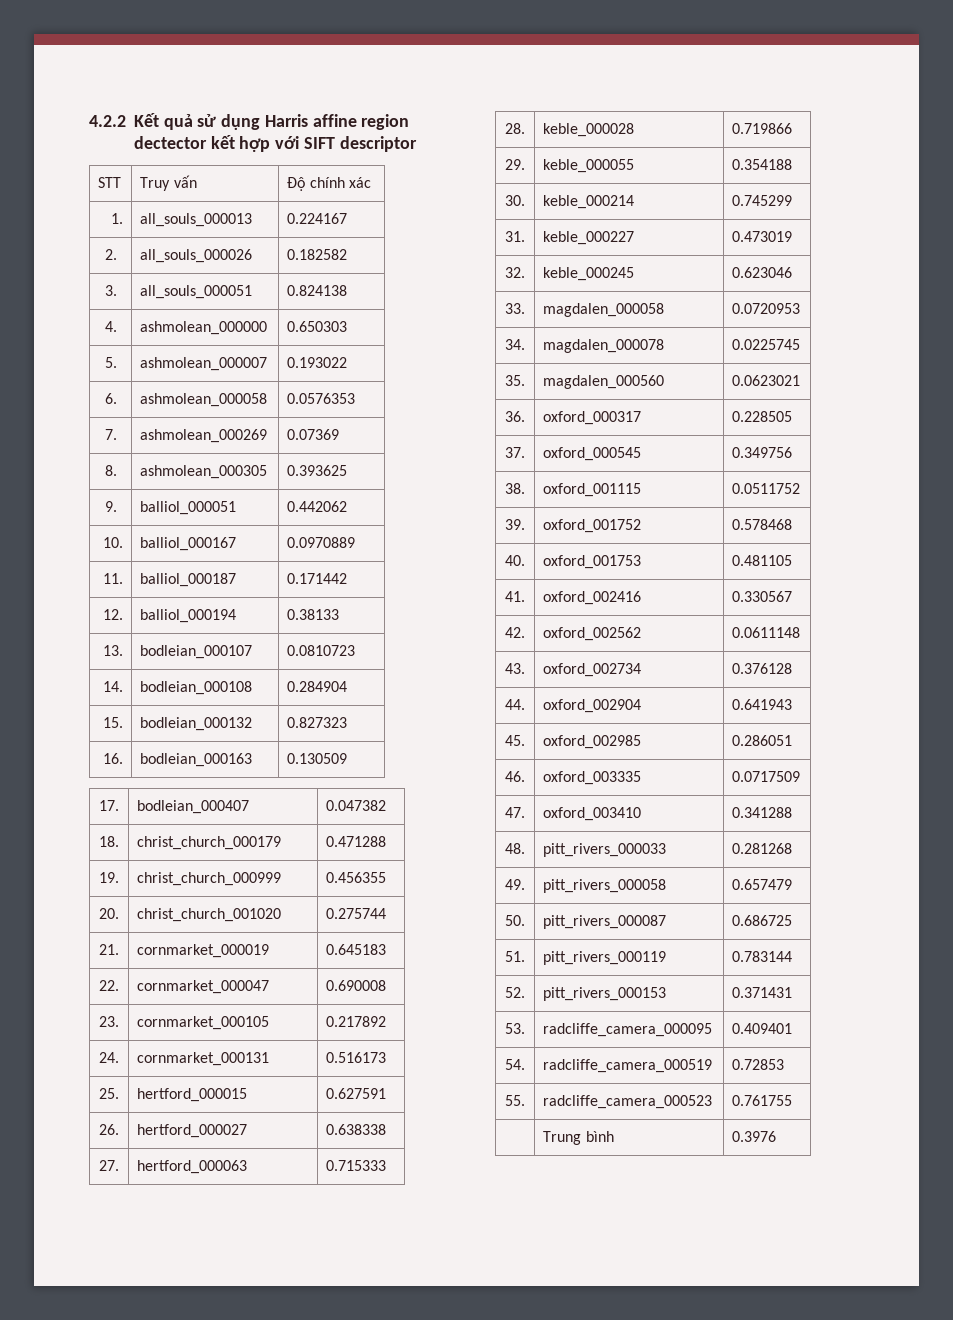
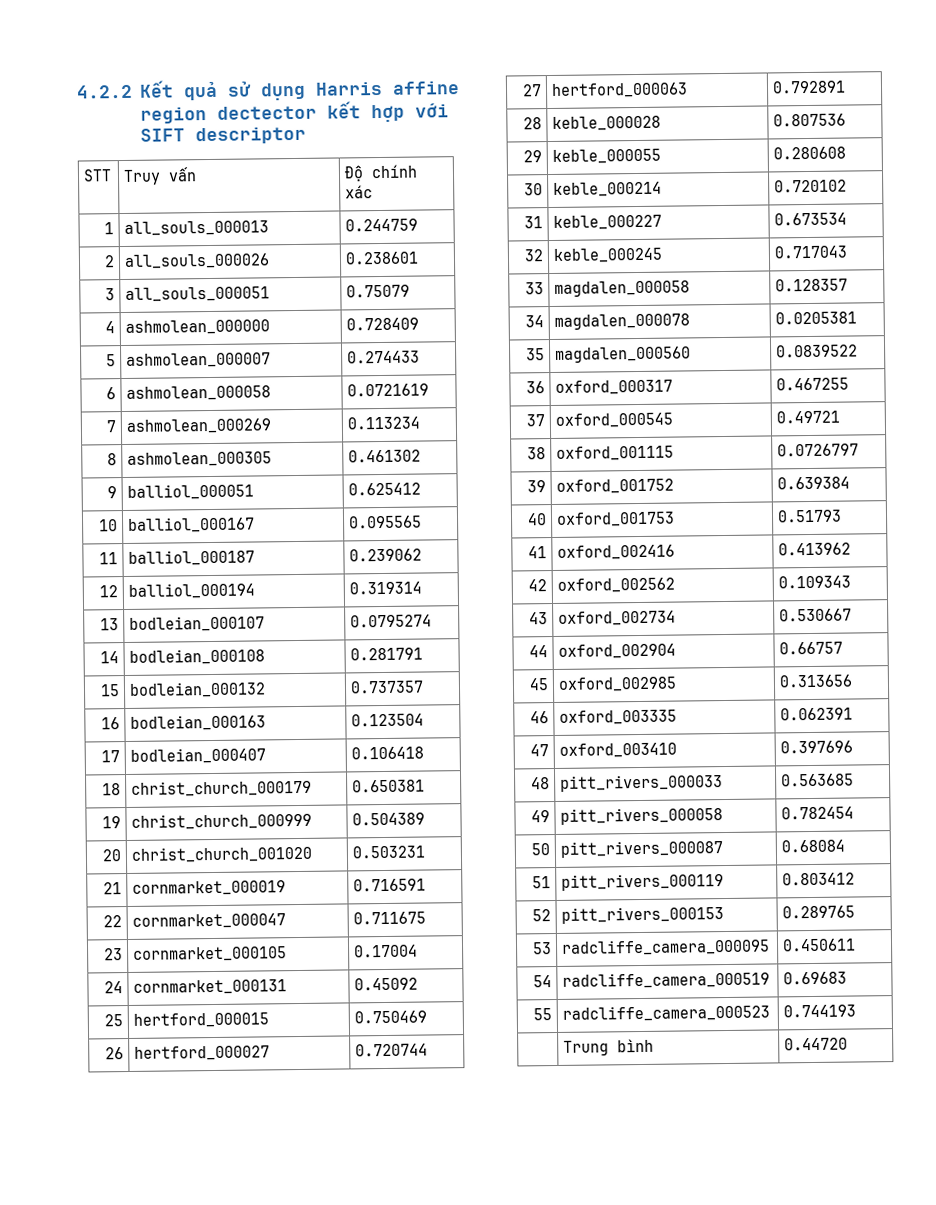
[110,213,123,224] 1. -> [103,222,114,235] 1
[287,213,348,224] [104,249,117,260] 0.224167 // 2. -> [345,218,419,232] [103,255,115,268] 0.244759 // 2
[287,249,348,260] [104,285,117,296] 0.182582 // 3. -> [345,251,420,265] [104,288,115,301] 0.238601 // 3
[287,285,348,296] [104,321,117,332] 0.824138 // 4. -> [346,284,411,298] [104,321,115,334] 0.75079 // 4
[287,321,348,332] [104,357,117,368] 0.650303 // 5. -> [346,317,420,331] [105,354,116,367] 0.728409 // 5
[287,357,348,368] [104,393,117,404] 0.193022 // 6. -> [347,350,421,364] [105,387,116,400] 0.274433 // 6
[287,393,356,404] [104,429,117,440] 0.0576353 // 7. -> [347,383,430,397] [105,420,116,433] 0.0721619 // 7
[287,429,340,440] [104,465,117,476] 0.07369 // 8. -> [347,416,421,430] [106,453,117,466] 0.113234 // 8
[287,465,348,476] [104,501,117,512] 0.393625 // 9. -> [348,449,422,463] [106,486,117,499] 0.461302 // 9
[287,501,348,512] [102,537,123,548] 0.442062 // 10. -> [348,482,422,496] [98,519,118,532] 0.625412 // 10
[287,537,356,548] [102,573,123,584] 0.0970889 // 11. -> [348,515,423,529] [98,552,118,565] 0.095565 // 11
[287,573,348,584] [102,609,123,620] 0.171442 // 12. -> [349,548,423,562] [98,585,118,598] 0.239062 // 12
[287,609,340,620] [102,645,123,656] 0.38133 // 13. -> [349,581,423,595] [99,618,119,631] 0.319314 // 13
[287,645,356,656] [102,681,123,692] 0.0810723 // 14. -> [350,614,433,628] [99,651,119,664] 0.0795274 // 14
[287,681,348,692] [102,717,123,728] 0.284904 // 15. -> [350,647,424,661] [99,684,120,697] 0.281791 // 15
[287,717,348,728] [102,753,123,764] 0.827323 // 16. -> [350,680,425,694] [100,717,120,730] 0.737357 // 16
[287,753,348,764] [99,800,119,811] 0.130509 // 17. -> [351,713,425,727] [100,750,120,763] 0.123504 // 17
[326,800,387,811] [99,836,119,847] 0.047382 // 18. -> [351,746,425,760] [101,783,121,796] 0.106418 // 18
[326,836,387,847] [99,872,119,883] 0.471288 // 19. -> [352,779,426,793] [101,816,121,829] 0.650381 // 19
[326,872,387,883] [99,908,119,919] 0.456355 // 20. -> [352,812,426,826] [101,849,121,862] 0.504389 // 20
[326,908,387,919] [99,944,119,955] 0.275744 // 21. -> [352,845,426,859] [102,882,122,895] 0.503231 // 21
[326,944,387,955] [99,980,119,991] 0.645183 // 22. -> [353,878,427,892] [102,915,122,928] 0.716591 // 22
[326,980,387,991] [99,1016,119,1027] 0.690008 // 23. -> [353,911,427,925] [103,948,123,961] 0.711675 // 23
[326,1016,387,1027] [99,1052,119,1063] 0.217892 // 24. -> [354,944,419,958] [103,981,123,994] 0.17004 // 24
[326,1052,387,1063] [99,1088,119,1099] 0.516173 // 25. -> [354,977,419,991] [103,1014,123,1027] 0.45092 // 25
[326,1088,387,1099] [99,1124,119,1135] 0.627591 // 26. -> [354,1010,428,1024] [104,1047,124,1060] 0.750469 // 26
[326,1124,387,1135] [99,1160,119,1171] 0.638338 // 27. -> [355,1043,429,1057] [521,84,542,97] 0.720744 // 27
[326,1160,387,1171] [505,123,525,134] 0.715333 // 28. -> [772,80,847,94] [522,117,542,130] 0.792891 // 28
[732,123,793,134] [505,159,525,170] 0.719866 // 29. -> [773,113,847,127] [522,150,542,163] 0.807536 // 29
[732,159,793,170] [505,195,525,206] 0.354188 // 30. -> [773,146,847,160] [523,183,543,196] 0.280608 // 30
[732,195,793,206] [505,231,525,242] 0.745299 // 31. -> [774,179,848,193] [523,216,543,229] 0.720102 // 31
[732,231,793,242] [505,267,525,278] 0.473019 // 32. -> [774,212,848,226] [523,249,544,262] 0.673534 // 32
[732,267,793,278] [505,303,525,314] 0.623046 // 33. -> [774,245,848,259] [524,282,544,295] 0.717043 // 33
[732,303,801,314] [505,339,525,350] 0.0720953 // 34. -> [775,278,849,292] [524,315,544,328] 0.128357 // 34
[732,339,801,350] [505,375,525,386] 0.0225745 // 35. -> [775,311,858,325] [525,348,545,361] 0.0205381 // 35
[732,375,801,386] [505,411,525,422] 0.0623021 // 36. -> [776,344,859,358] [525,381,545,394] 0.0839522 // 36
[732,411,793,422] [505,447,525,458] 0.228505 // 37. -> [776,377,850,391] [525,414,545,427] 0.467255 // 37
[732,447,793,458] [505,483,525,494] 0.349756 // 38. -> [776,410,841,424] [526,447,546,460] 0.49721 // 38
[732,483,801,494] [505,519,525,530] 0.0511752 // 39. -> [777,443,860,457] [526,480,546,493] 0.0726797 // 39
[732,519,793,530] [505,555,525,566] 0.578468 // 40. -> [777,476,851,490] [526,513,547,526] 0.639384 // 40
[732,555,793,566] [505,591,525,602] 0.481105 // 41. -> [777,509,843,523] [527,546,547,559] 0.51793 // 41
[732,591,793,602] [505,627,525,638] 0.330567 // 42. -> [778,542,852,556] [527,579,547,592] 0.413962 // 42
[732,627,801,638] [505,663,525,674] 0.0611148 // 43. -> [778,575,852,589] [528,612,548,625] 0.109343 // 43
[732,663,793,674] [505,699,525,710] 0.376128 // 44. -> [779,608,853,622] [528,645,548,658] 0.530667 // 44
[732,699,793,710] [505,735,525,746] 0.641943 // 45. -> [779,641,844,655] [528,678,549,691] 0.66757 // 45
[732,735,793,746] [505,771,525,782] 0.286051 // 46. -> [779,674,854,688] [529,711,549,724] 0.313656 // 46
[732,771,801,782] [505,807,525,818] 0.0717509 // 47. -> [780,707,854,721] [529,744,549,757] 0.062391 // 47
[732,807,793,818] [505,843,525,854] 0.341288 // 48. -> [780,740,854,754] [530,777,550,790] 0.397696 // 48
[732,843,793,854] [505,879,525,890] 0.281268 // 49. -> [781,773,855,787] [530,810,550,823] 0.563685 // 49
[732,879,793,890] [505,915,525,926] 0.657479 // 50. -> [781,806,855,820] [530,843,550,856] 0.782454 // 50
[732,915,793,926] [505,951,525,962] 0.686725 // 51. -> [781,839,846,853] [531,876,551,889] 0.68084 // 51
[732,951,793,962] [505,987,525,998] 0.783144 // 52. -> [782,872,856,886] [531,909,551,922] 0.803412 // 52
[732,987,793,998] [505,1023,525,1034] 0.371431 // 53. -> [782,905,856,919] [531,942,552,955] 0.289765 // 53
[732,1023,793,1034] [505,1059,525,1070] 0.409401 // 54. -> [782,938,857,952] [532,975,552,988] 0.450611 // 54
[732,1059,785,1070] [505,1095,525,1106] 0.72853 // 55. -> [783,971,848,985] [532,1008,552,1021] 0.69683 // 55
[732,1095,793,1106] 0.761755 -> [783,1004,857,1018] 0.744193
[732,1131,777,1142] 0.3976 -> [784,1037,849,1051] 0.44720

